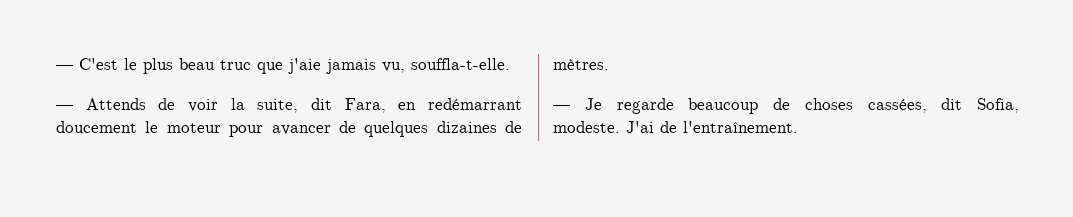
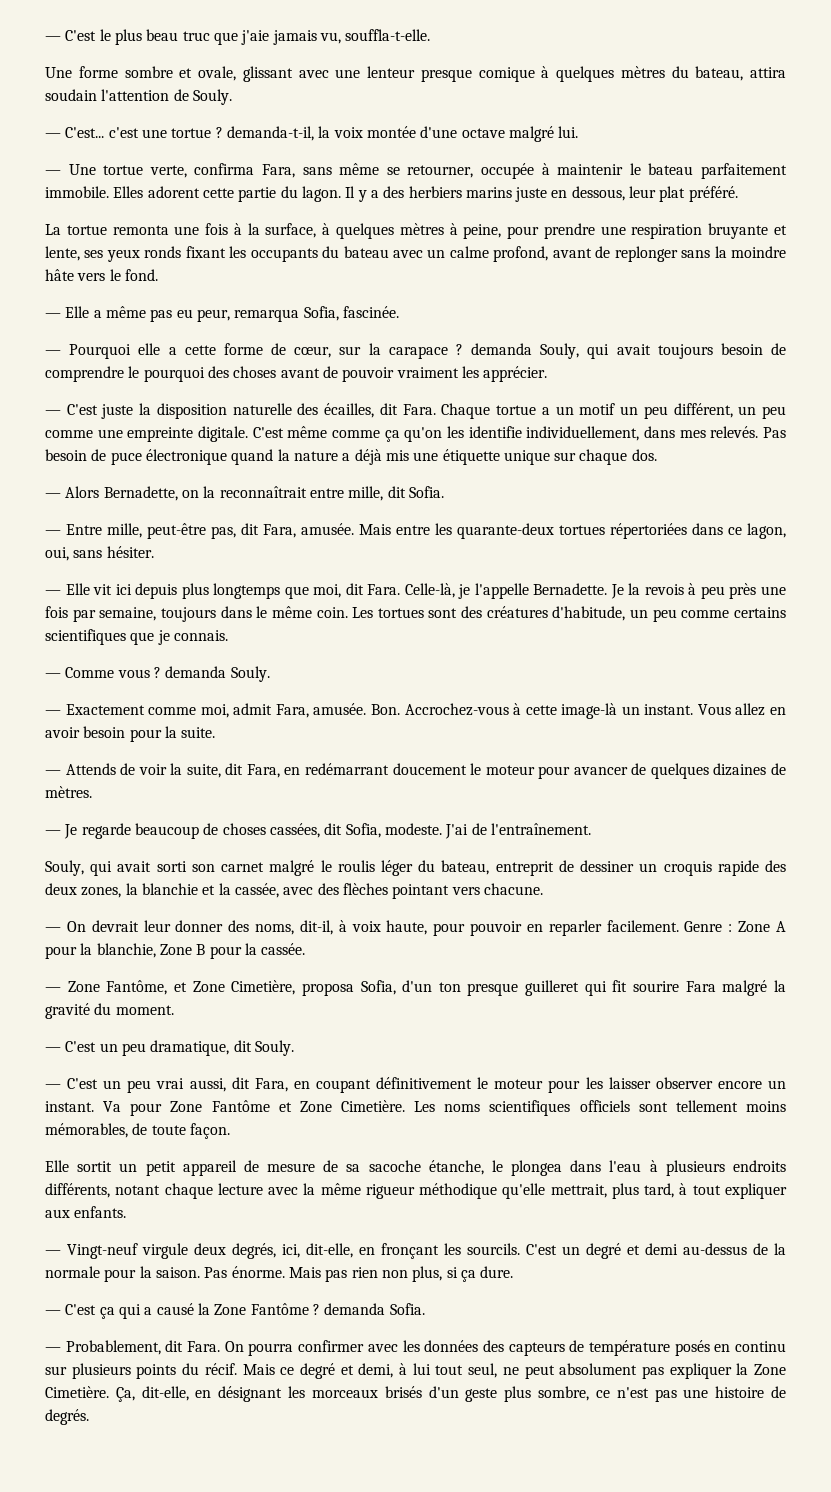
(510, 64) none -> [45,66,786,82] [45,89,232,105] [45,126,579,142] [45,163,788,179] [45,186,738,202] [45,223,788,239] [45,246,787,262] [45,269,158,281] [45,306,399,322] [45,343,786,359] [45,366,548,382] [45,403,786,419] [45,426,786,442] [45,449,657,465] [45,486,444,501] [45,523,786,539] [45,546,154,561] [45,583,786,599] [45,606,786,622] [45,629,228,645] [45,666,270,682] [45,703,786,719] [45,726,216,742] // Une forme sombre et ovale, glissant avec une lenteur presque comique à quelques mètres du bateau, attira soudain l'attention de Souly. // — C'est... c'est une tortue ? demanda-t-il, la voix montée d'une octave malgré lui. // — Une tortue verte, confirma Fara, sans même se retourner, occupée à maintenir le bateau parfaitement immobile. Elles adorent cette partie du lagon. Il y a des herbiers marins juste en dessous, leur plat préféré. // La tortue remonta une fois à la surface, à quelques mètres à peine, pour prendre une respiration bruyante et lente, ses yeux ronds fixant les occupants du bateau avec un calme profond, avant de replonger sans la moindre hâte vers le fond. // — Elle a même pas eu peur, remarqua Sofia, fascinée. // — Pourquoi elle a cette forme de cœur, sur la carapace ? demanda Souly, qui avait toujours besoin de comprendre le pourquoi des choses avant de pouvoir vraiment les apprécier. // — C'est juste la disposition naturelle des écailles, dit Fara. Chaque tortue a un motif un peu différent, un peu comme une empreinte digitale. C'est même comme ça qu'on les identifie individuellement, dans mes relevés. Pas besoin de puce électronique quand la nature a déjà mis une étiquette unique sur chaque dos. // — Alors Bernadette, on la reconnaîtrait entre mille, dit Sofia. // — Entre mille, peut-être pas, dit Fara, amusée. Mais entre les quarante-deux tortues répertoriées dans ce lagon, oui, sans hésiter. // — Elle vit ici depuis plus longtemps que moi, dit Fara. Celle-là, je l'appelle Bernadette. Je la revois à peu près une fois par semaine, toujours dans le même coin. Les tortues sont des créatures d'habitude, un peu comme certains scientifiques que je connais. // — Comme vous ? demanda Souly. // — Exactement comme moi, admit Fara, amusée. Bon. Accrochez-vous à cette image-là un instant. Vous allez en avoir besoin pour la suite.
(798, 127) none -> [45,860,786,876] [45,883,543,899] [45,920,787,936] [45,943,306,959] [45,980,786,996] [45,1003,174,1019] [45,1040,294,1056] [45,1077,786,1093] [45,1100,786,1116] [45,1123,230,1139] [45,1160,786,1176] [45,1183,787,1199] [45,1206,127,1218] [45,1243,786,1259] [45,1266,514,1282] [45,1303,425,1319] [45,1340,786,1356] [45,1363,787,1379] [45,1386,787,1402] [45,1409,89,1425] // Souly, qui avait sorti son carnet malgré le roulis léger du bateau, entreprit de dessiner un croquis rapide des deux zones, la blanchie et la cassée, avec des flèches pointant vers chacune. // — On devrait leur donner des noms, dit-il, à voix haute, pour pouvoir en reparler facilement. Genre : Zone A pour la blanchie, Zone B pour la cassée. // — Zone Fantôme, et Zone Cimetière, proposa Sofia, d'un ton presque guilleret qui fit sourire Fara malgré la gravité du moment. // — C'est un peu dramatique, dit Souly. // — C'est un peu vrai aussi, dit Fara, en coupant définitivement le moteur pour les laisser observer encore un instant. Va pour Zone Fantôme et Zone Cimetière. Les noms scientifiques officiels sont tellement moins mémorables, de toute façon. // Elle sortit un petit appareil de mesure de sa sacoche étanche, le plongea dans l'eau à plusieurs endroits différents, notant chaque lecture avec la même rigueur méthodique qu'elle mettrait, plus tard, à tout expliquer aux enfants. // — Vingt-neuf virgule deux degrés, ici, dit-elle, en fronçant les sourcils. C'est un degré et demi au-dessus de la normale pour la saison. Pas énorme. Mais pas rien non plus, si ça dure. // — C'est ça qui a causé la Zone Fantôme ? demanda Sofia. // — Probablement, dit Fara. On pourra confirmer avec les données des capteurs de température posés en continu sur plusieurs points du récif. Mais ce degré et demi, à lui tout seul, ne peut absolument pas expliquer la Zone Cimetière. Ça, dit-elle, en désignant les morceaux brisés d'un geste plus sombre, ce n'est pas une histoire de degrés.

